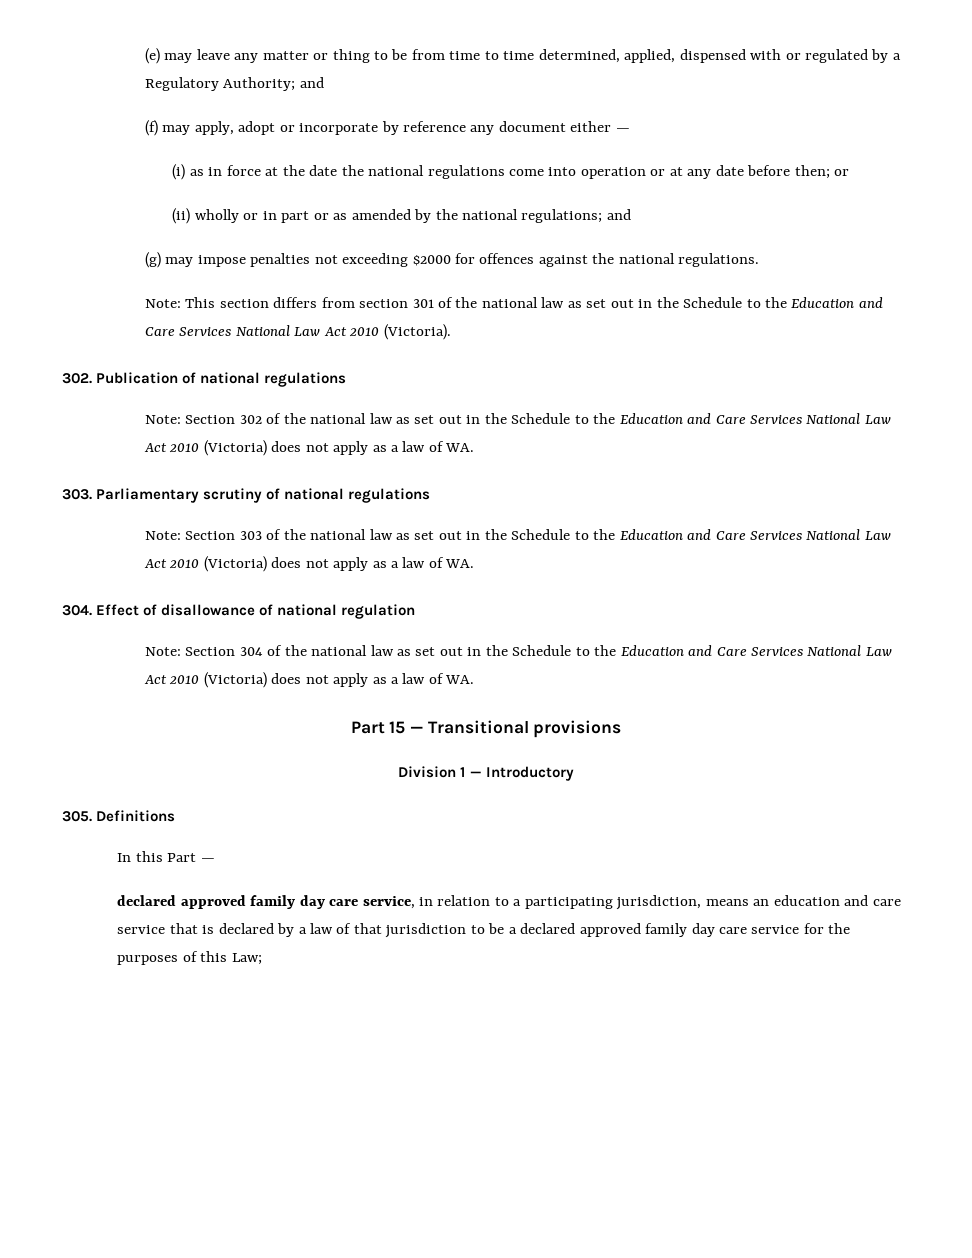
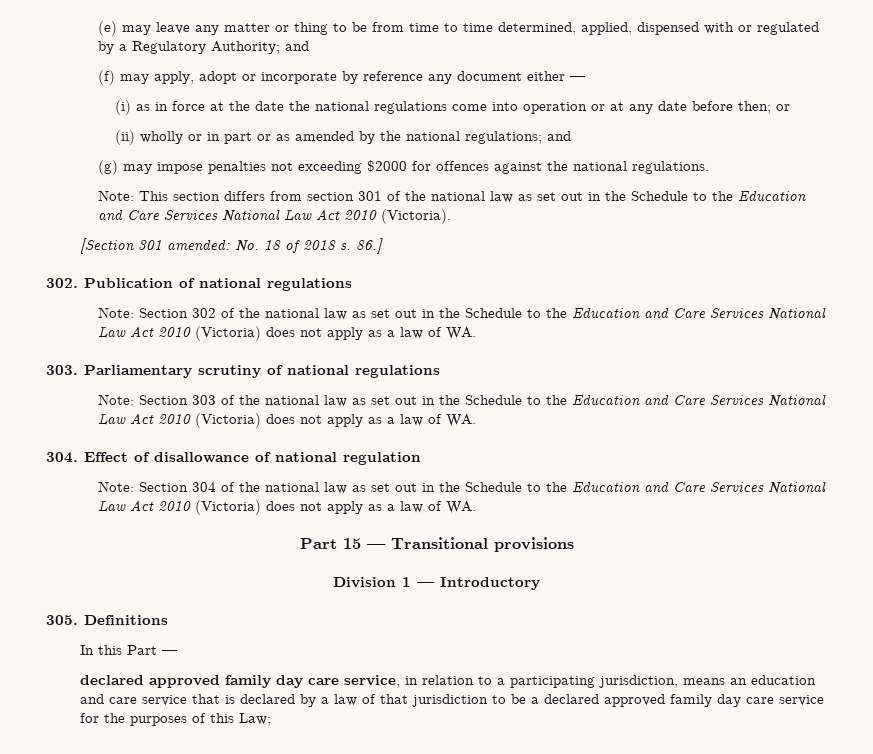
(451, 332) none -> [80,238,384,254] // [Section 301 amended: No. 18 of 2018 s. 86.]

